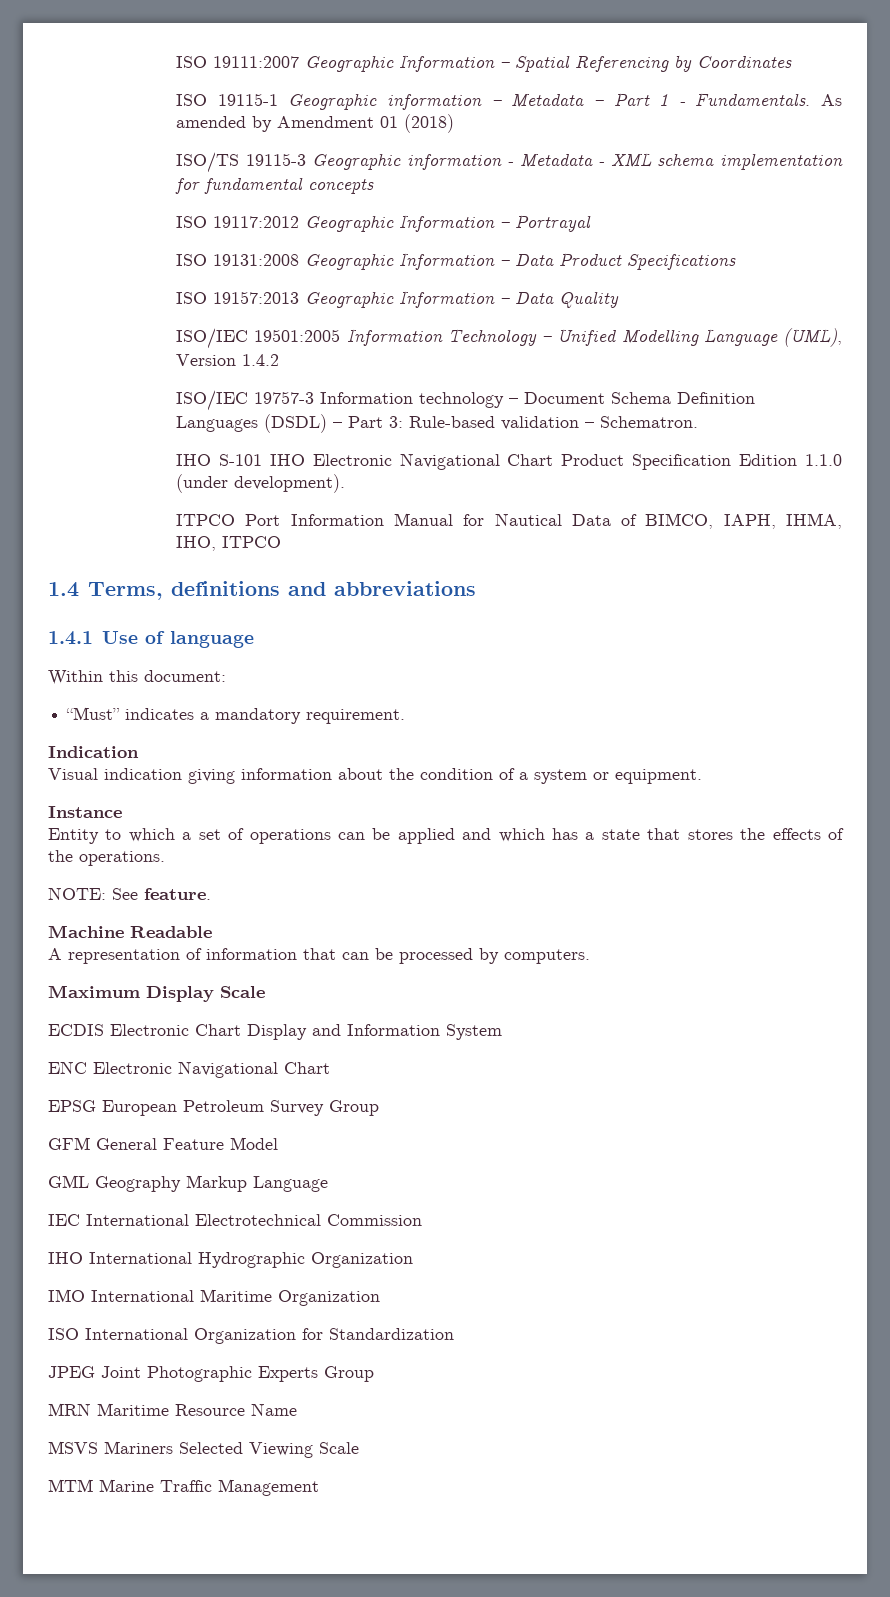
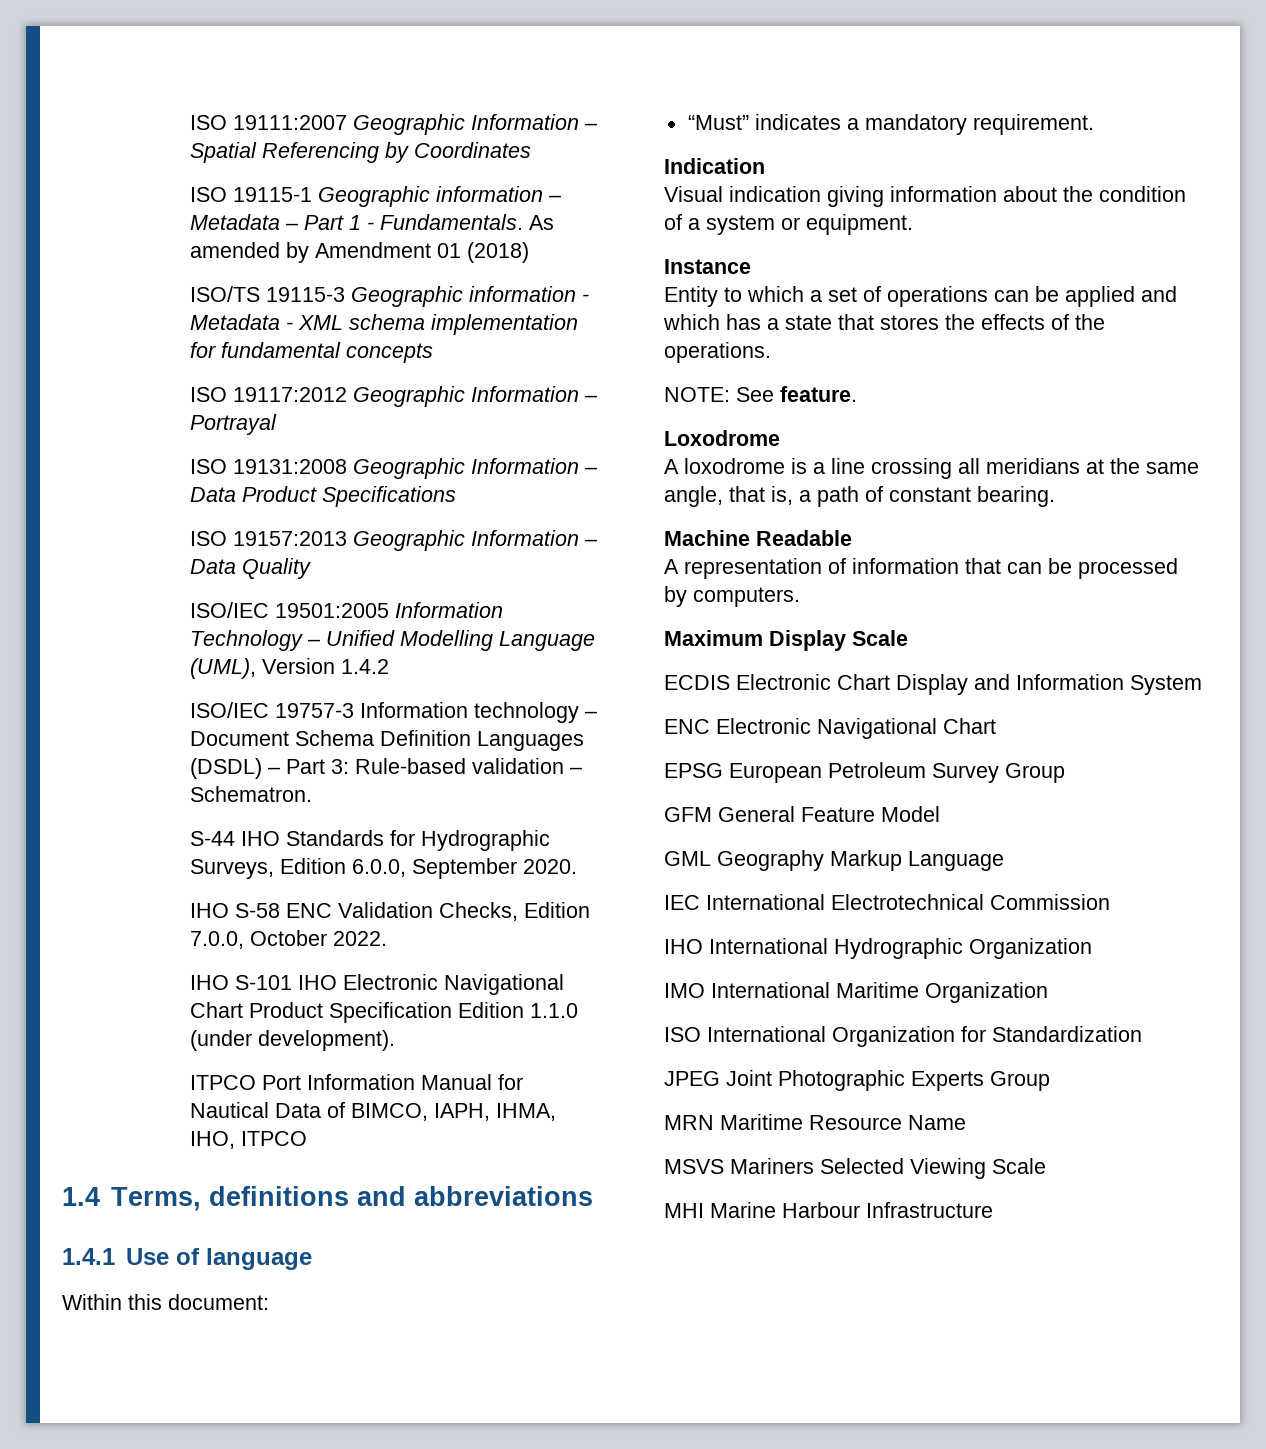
(699, 422) none -> [189,830,550,851] [189,858,577,879] [189,902,590,921] [189,930,387,949] // S-44 IHO Standards for Hydrographic Surveys, Edition 6.0.0, September 2020. // IHO S-58 ENC Validation Checks, Edition 7.0.0, October 2022.
(211, 894) none -> [664,430,780,446] [664,458,1199,479] [664,486,1055,507] // Loxodrome // A loxodrome is a line crossing all meridians at the same angle, that is, a path of constant bearing.
[48,1479,319,1496] MTM Marine Traffic Management -> [664,1202,993,1218] MHI Marine Harbour Infrastructure

